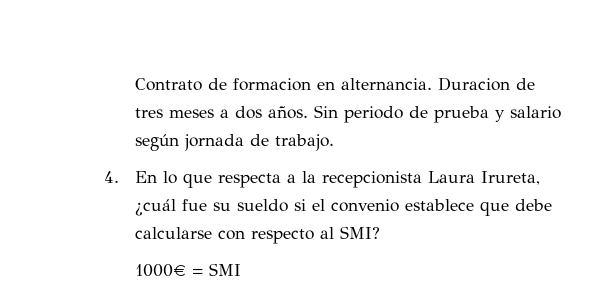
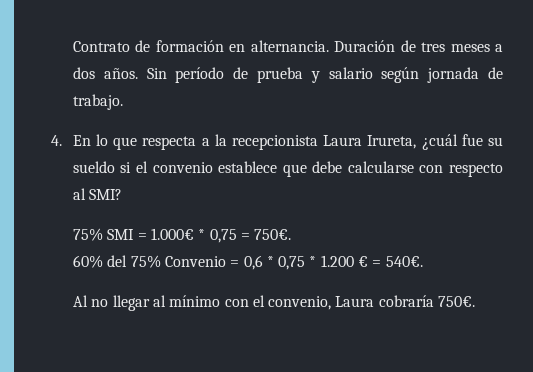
[233,78,312,91] formacion -> [155,40,224,52] formación
[438,77,511,91] Duracion -> [334,40,396,52] Duración
[344,106,404,123] periodo -> [175,67,225,83] período
[135,263,242,277] 1000€ = SMI -> [72,228,292,243] [72,255,423,270] [72,295,476,311] 75% SMI = 1.000€ * 0,75 = 750€. // 60% del 75% Convenio = 0,6 * 0,75 * 1.200 € = 540€. // Al no llegar al mínimo con el convenio, Laura cobraría 750€.

